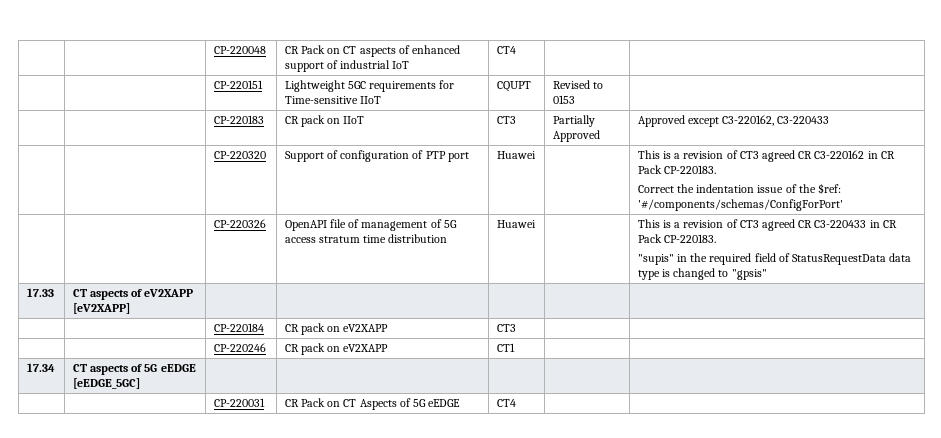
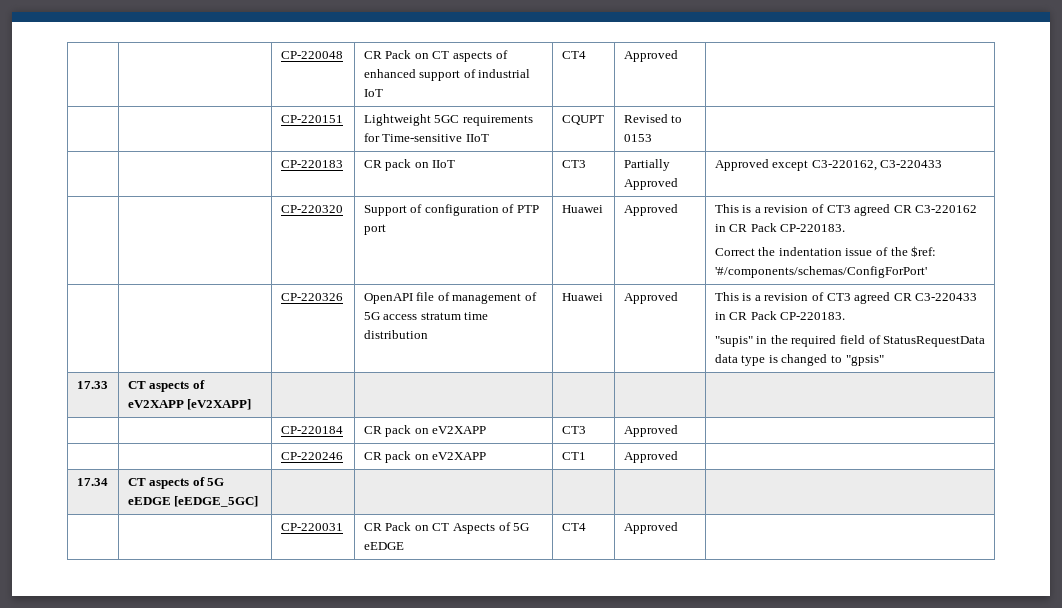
(516, 50) none -> [623,50,678,62] Approved
(536, 155) none -> [623,204,678,216] Approved
(536, 224) none -> [623,292,678,304] Approved
(516, 328) none -> [623,425,678,437] Approved
(515, 347) none -> [623,451,678,463] Approved
(516, 403) none -> [623,522,678,534] Approved

